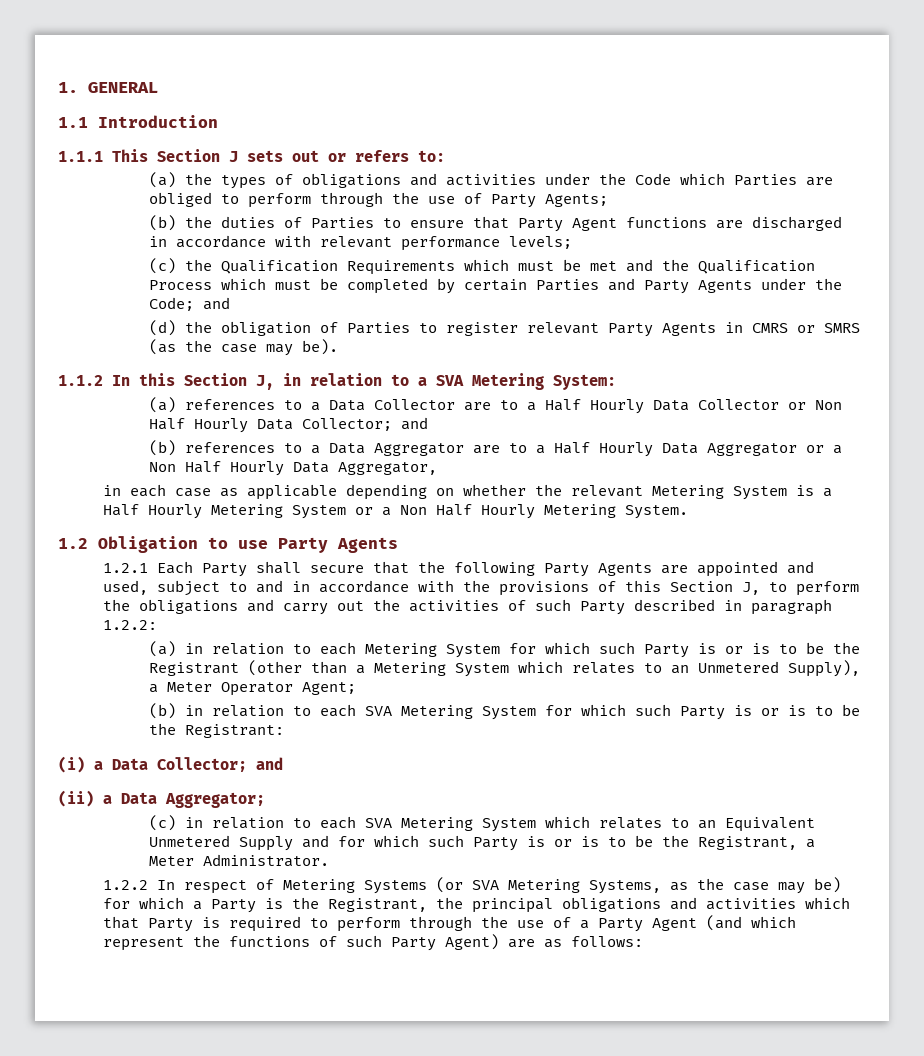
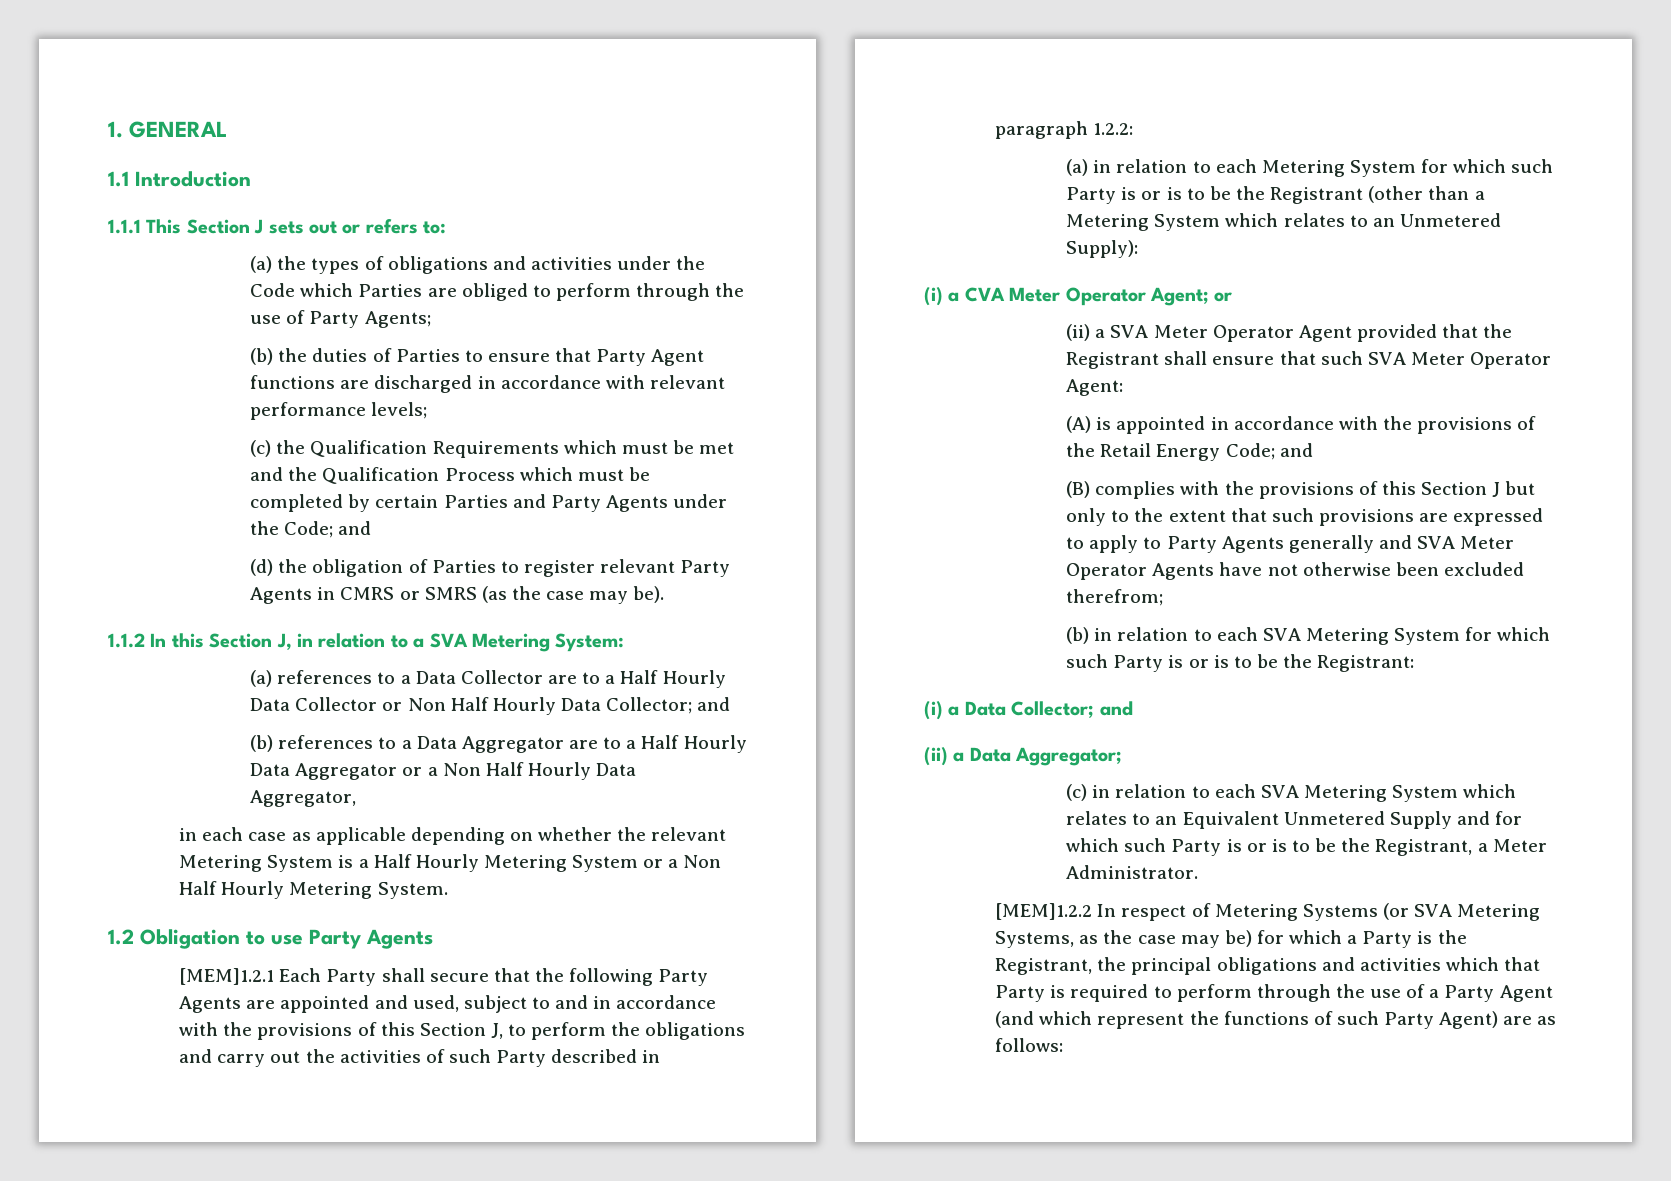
[103,563,149,573] 1.2.1 -> [179,968,275,985] [MEM]1.2.1
[787,660,860,677] [148,684,158,693] Supply), a -> [1066,240,1139,258] [924,287,1005,306] Supply): // (i) a CVA
(356, 688) none -> [1214,292,1233,302] [1066,324,1513,342] [1066,351,1552,369] [1066,379,1124,396] [1066,416,1537,434] [1066,443,1313,461] [1066,481,1536,499] [1066,508,1544,526] [1066,535,1515,553] [1066,562,1524,580] [1066,589,1164,606] or // (ii) a SVA Meter Operator Agent provided that the Registrant shall ensure that such SVA Meter Operator Agent: // (A) is appointed in accordance with the provisions of the Retail Energy Code; and // (B) complies with the provisions of this Section J but only to the extent that such provisions are expressed to apply to Party Agents generally and SVA Meter Operator Agents have not otherwise been excluded therefrom;
[103,880,149,890] 1.2.2 -> [995,903,1093,920] [MEM]1.2.2

